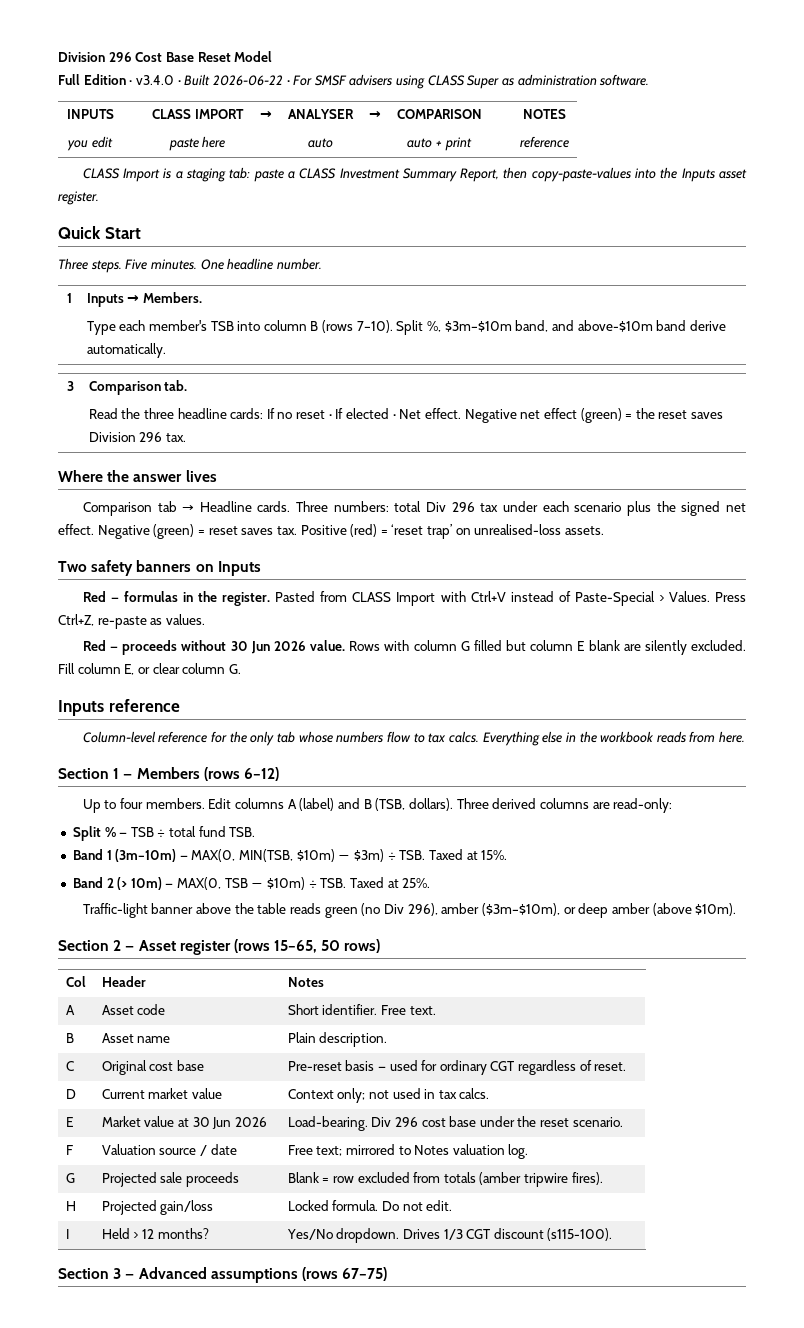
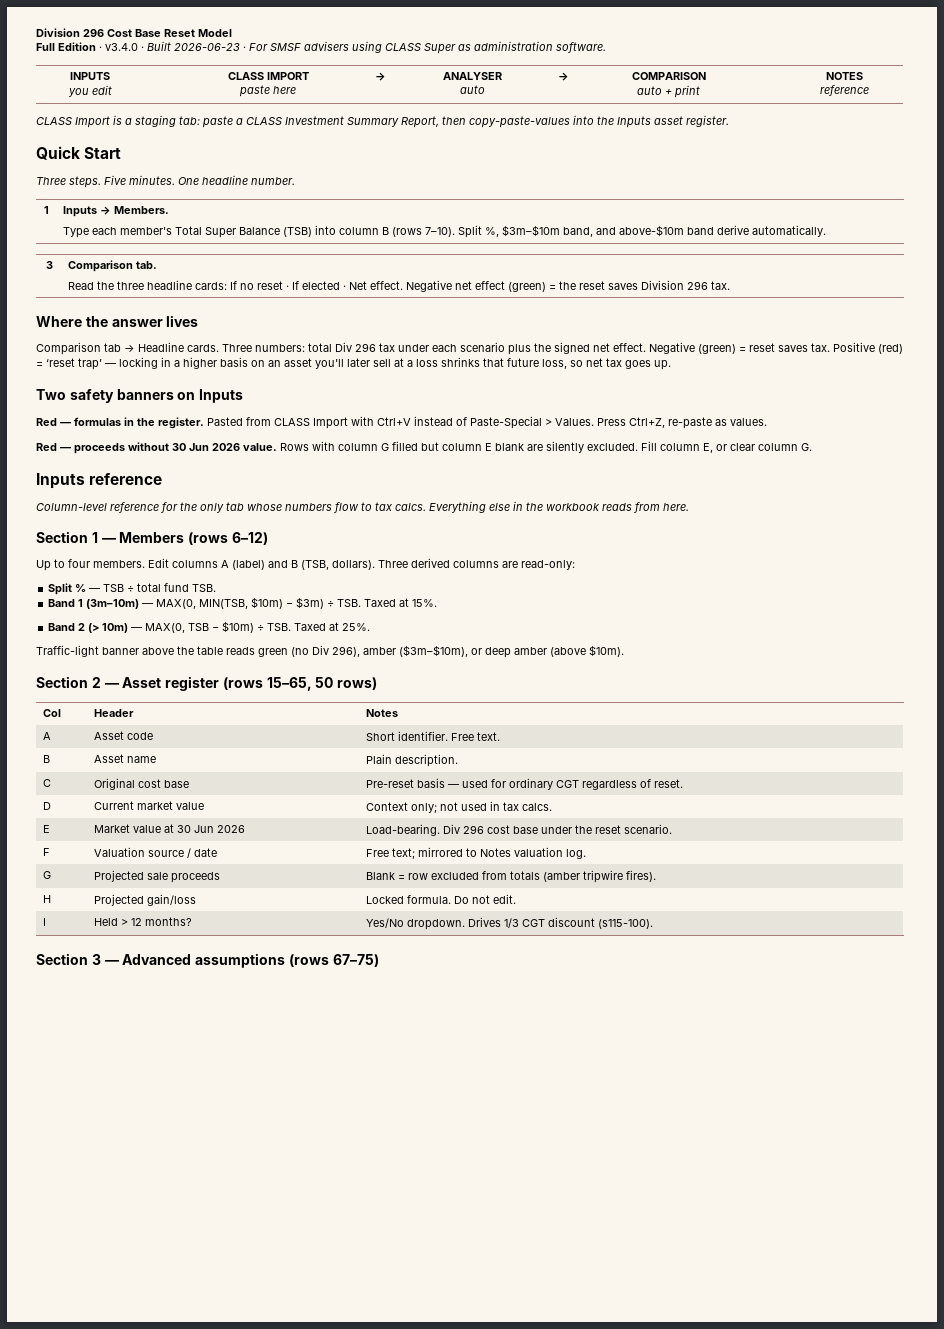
[212,75,283,86] 2026-06-22 -> [174,43,240,51] 2026-06-23
[210,321,234,331] TSB -> [174,226,312,238] Total Super Balance (TSB)
[455,524,605,535] on unrealised-loss assets. -> [105,357,671,370] — locking in a higher basis on an asset you'll later sell at a loss shrinks that future loss, so net tax goes up.

